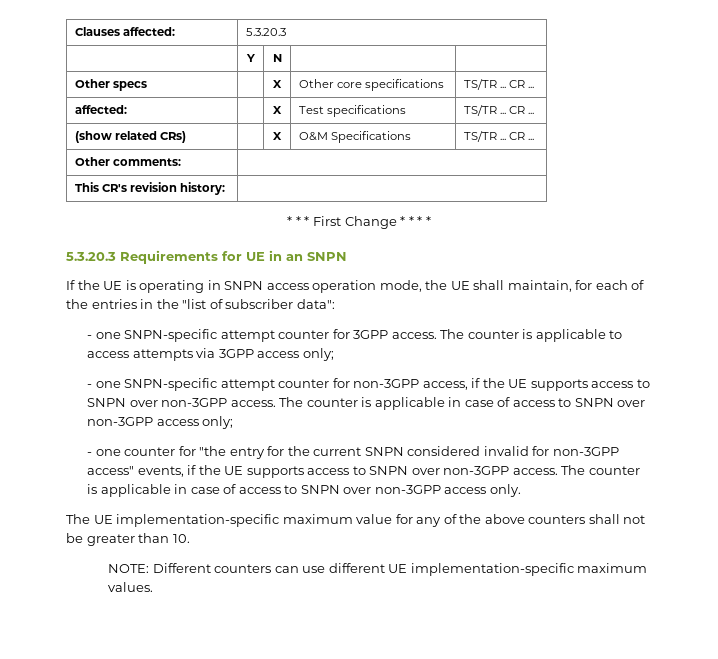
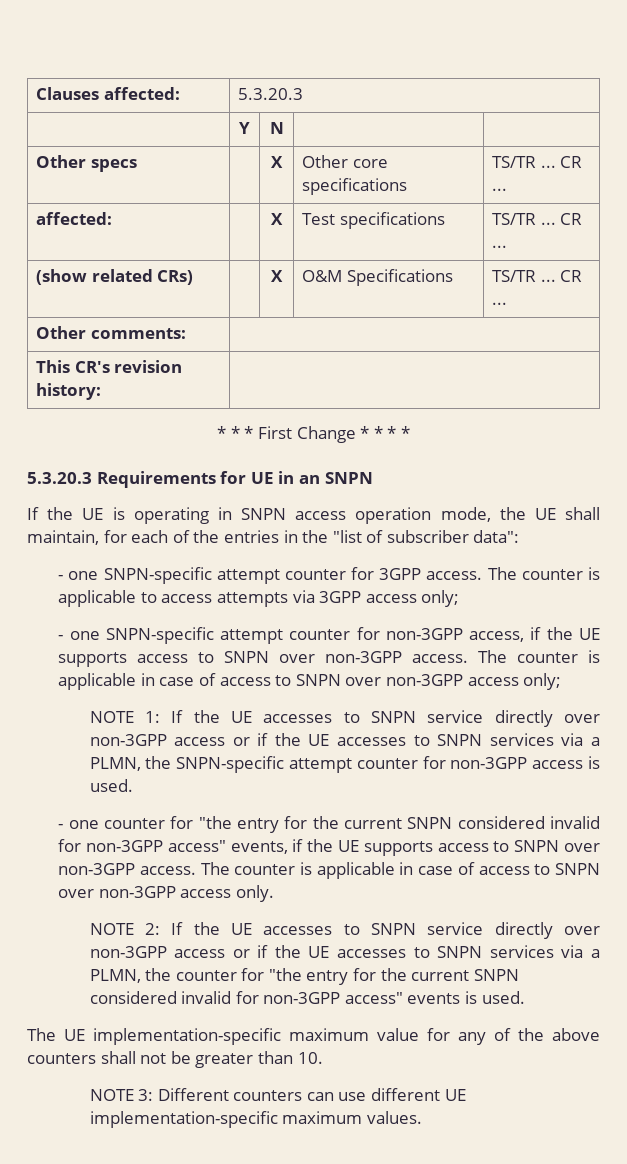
(234, 422) none -> [89,710,600,727] [89,733,600,746] [89,756,600,773] [89,779,133,792] // NOTE 1: If the UE accesses to SNPN service directly over non-3GPP access or if the UE accesses to SNPN services via a PLMN, the SNPN-specific attempt counter for non-3GPP access is used.
(521, 490) none -> [89,922,600,939] [89,945,600,958] [89,968,519,985] [89,991,525,1004] // NOTE 2: If the UE accesses to SNPN service directly over non-3GPP access or if the UE accesses to SNPN services via a PLMN, the counter for "the entry for the current SNPN considered invalid for non-3GPP access" events is used.
[108,564,150,573] NOTE: -> [89,1089,154,1101] NOTE 3:

